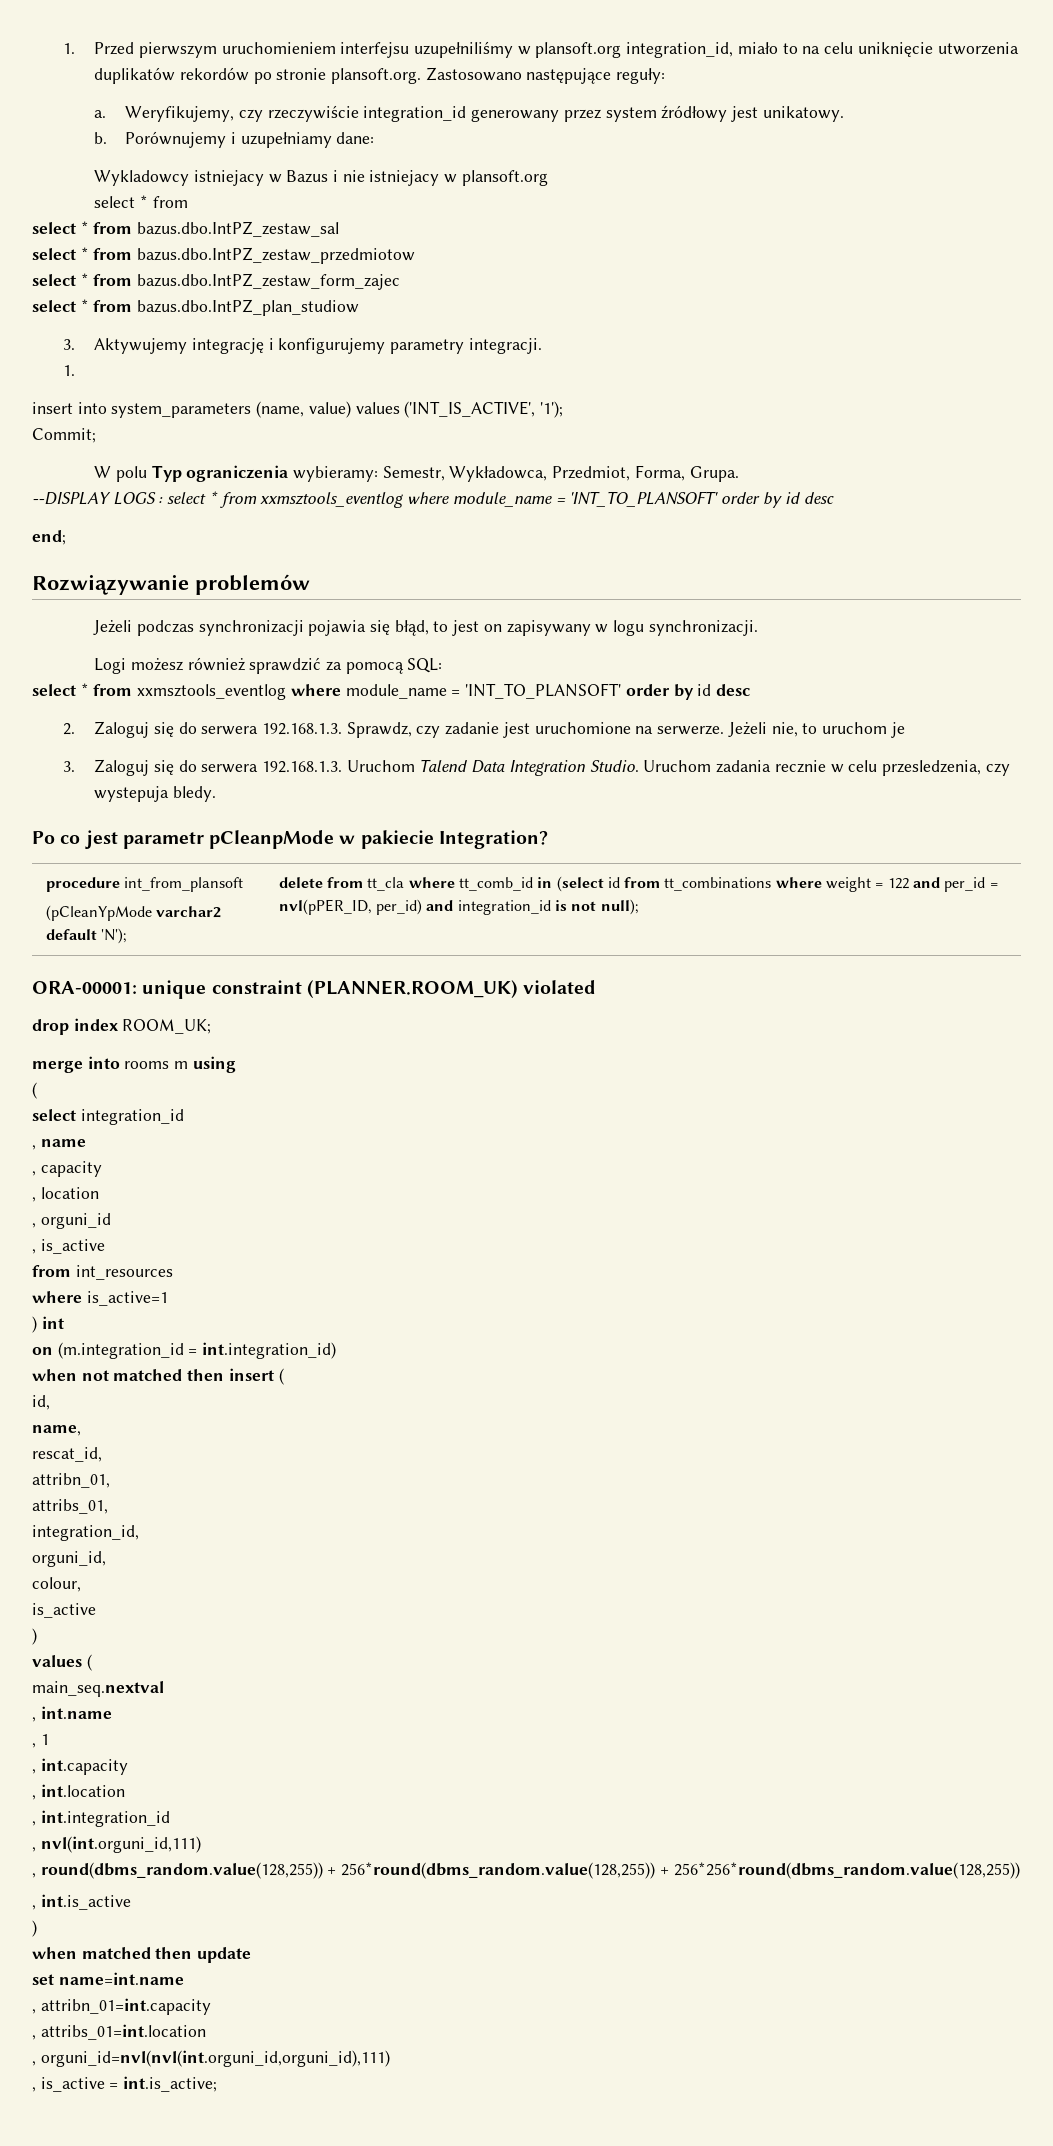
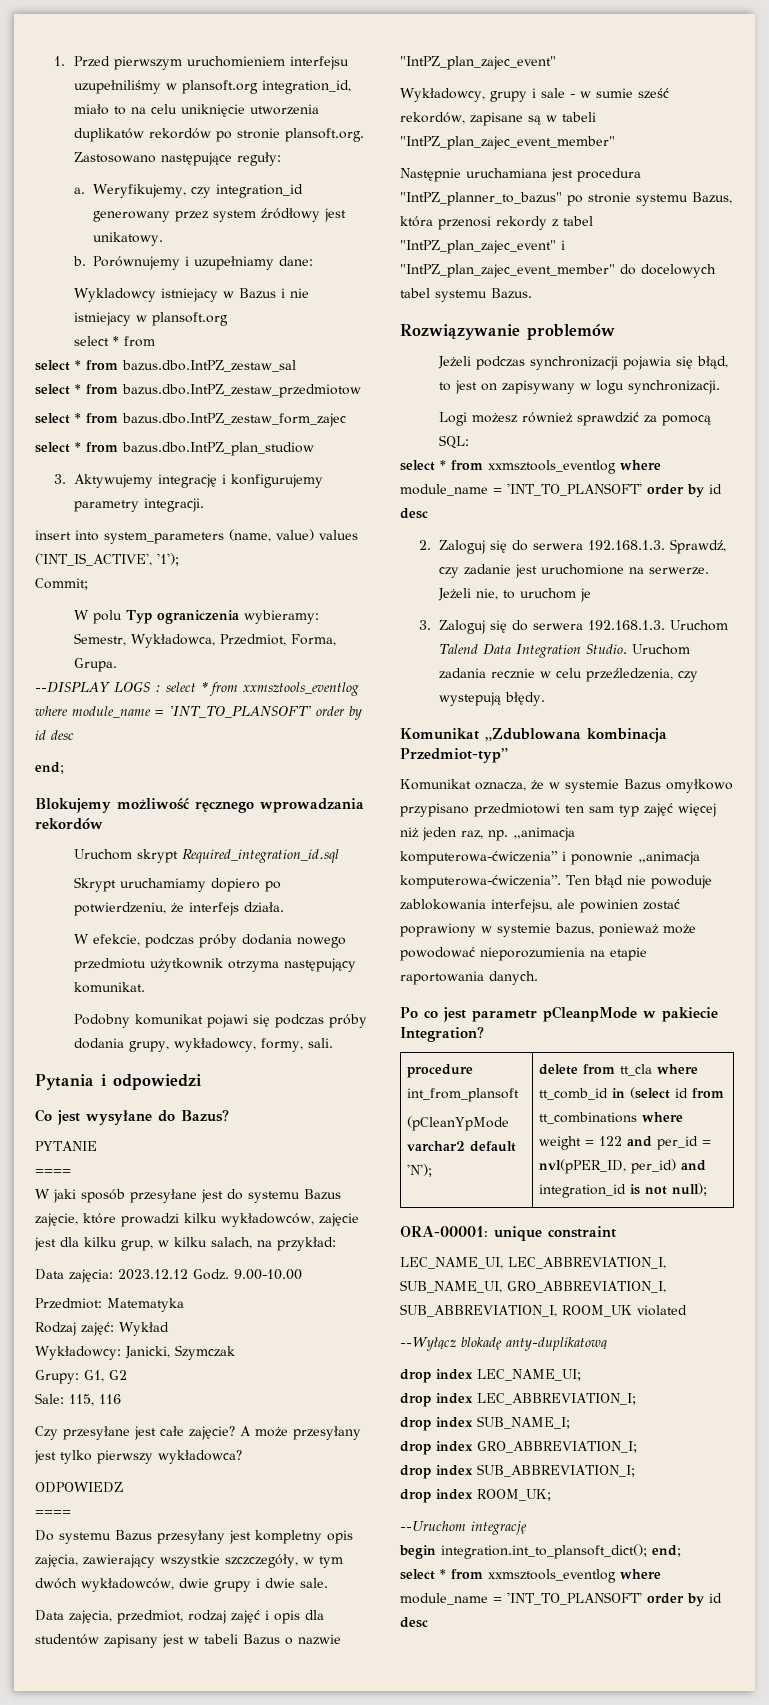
[267,105,359,122] rzeczywiście -> (212, 192) none
[63,365,76,376] // 1. -> (204, 505) none
(66, 537) none -> [35,798,364,813] [35,818,103,830] [73,849,339,863] [73,877,281,892] [73,902,284,916] [73,934,346,948] [73,958,356,972] [73,982,145,993] [73,1014,367,1028] [73,1038,333,1052] [35,1074,202,1090] [35,1109,229,1125] [35,1141,97,1151] [35,1169,71,1175] [35,1189,341,1203] [35,1213,359,1227] [34,1237,336,1251] [35,1269,302,1283] [35,1298,184,1312] [35,1322,169,1336] [35,1345,235,1360] [35,1370,127,1384] [35,1393,121,1406] [35,1426,361,1440] [34,1450,242,1464] [35,1482,123,1493] [35,1510,71,1516] [35,1530,353,1544] [35,1554,343,1568] [35,1578,328,1592] [35,1610,324,1624] [35,1634,341,1648] [400,56,556,70] [400,88,669,102] [400,112,596,126] [400,136,615,150] [400,168,641,182] [400,192,732,206] [400,216,593,230] [400,240,565,254] [400,264,716,278] [400,288,532,302] // Blokujemy możliwość ręcznego wprowadzania rekordów // Uruchom skrypt Required_integration_id.sql // Skrypt uruchamiamy dopiero po potwierdzeniu, że interfejs działa. // W efekcie, podczas próby dodania nowego przedmiotu użytkownik otrzyma następujący komunikat. // Podobny komunikat pojawi się podczas próby dodania grupy, wykładowcy, formy, sali. // Pytania i odpowiedzi // Co jest wysyłane do Bazus? // PYTANIE // ==== // W jaki sposób przesyłane jest do systemu Bazus zajęcie, które prowadzi kilku wykładowców, zajęcie jest dla kilku grup, w kilku salach, na przykład: // Data zajęcia: 2023.12.12 Godz. 9.00-10.00 // Przedmiot: Matematyka // Rodzaj zajęć: Wykład // Wykładowcy: Janicki, Szymczak // Grupy: G1, G2 // Sale: 115, 116 // Czy przesyłane jest całe zajęcie? A może przesyłany jest tylko pierwszy wykładowca? // ODPOWIEDZ // ==== // Do systemu Bazus przesyłany jest kompletny opis zajęcia, zawierający wszystkie szczczegóły, w tym dwóch wykładowców, dwie grupy i dwie sale. // Data zajęcia, przedmiot, rodzaj zajęć i opis dla studentów zapisany jest w tabeli Bazus o nazwie "IntPZ_plan_zajec_event" // Wykładowcy, grupy i sale - w sumie sześć rekordów, zapisane są w tabeli "IntPZ_plan_zajec_event_member" // Następnie uruchamiana jest procedura "IntPZ_planner_to_bazus" po stronie systemu Bazus, która przenosi rekordy z tabel "IntPZ_plan_zajec_event" i "IntPZ_plan_zajec_event_member" do docelowych tabel systemu Bazus.
[346,722,412,738] Sprawdz, -> [669,539,726,554] Sprawdź,
[881,760,1010,776] [94,786,216,802] przesledzenia, czy wystepuja bledy. -> [585,668,698,682] [438,692,545,706] [400,728,667,743] [400,748,508,763] [400,779,733,793] [400,803,716,817] [400,827,575,841] [400,851,700,865] [400,875,712,889] [400,899,680,913] [400,923,696,937] [400,947,647,961] [400,971,538,985] przeźledzenia, czy wystepują błędy. // Komunikat „Zdublowana kombinacja Przedmiot-typ” // Komunikat oznacza, że w systemie Bazus omyłkowo przypisano przedmiotowi ten sam typ zajęć więcej niż jeden raz, np. „animacja komputerowa-ćwiczenia” i ponownie „animacja komputerowa-ćwiczenia”. Ten błąd nie powoduje zablokowania interfejsu, ale powinien zostać poprawiony w systemie bazus, ponieważ może powodować nieporozumienia na etapie raportowania danych.
[306,980,597,998] [32,1018,212,1035] [32,1056,236,1073] [32,1082,37,1099] [32,1109,184,1125] [32,1139,86,1150] [32,1161,102,1177] [32,1187,99,1202] [32,1213,111,1229] [32,1239,105,1254] [32,1265,173,1280] [32,1291,168,1306] [32,1316,64,1333] [32,1342,337,1359] [32,1368,284,1385] [32,1395,50,1410] [32,1425,81,1436] [32,1447,102,1462] [32,1473,110,1488] [32,1499,108,1514] [32,1525,139,1541] [32,1551,106,1567] [32,1577,81,1592] [32,1603,96,1618] [32,1628,37,1645] [32,1654,92,1671] [32,1681,164,1697] [32,1706,112,1722] [32,1734,49,1748] [32,1758,128,1775] [32,1784,125,1800] [32,1810,170,1827] [32,1836,201,1853] [32,1862,1020,1879] [32,1894,131,1910] [32,1920,37,1937] [32,1947,252,1963] [32,1972,184,1985] [32,1998,211,2015] [32,2024,206,2040] [32,2050,390,2067] [32,2076,218,2092] (PLANNER.ROOM_UK) violated // drop index ROOM_UK; // merge into rooms m using // ( // select integration_id // , name // , capacity // , location // , orguni_id // , is_active // from int_resources // where is_active=1 // ) int // on (m.integration_id = int.integration_id) // when not matched then insert ( // id, // name, // rescat_id, // attribn_01, // attribs_01, // integration_id, // orguni_id, // colour, // is_active // ) // values ( // main_seq.nextval // , int.name // , 1 // , int.capacity // , int.location // , int.integration_id // , nvl(int.orguni_id,111) // , round(dbms_random.value(128,255)) + 256*round(dbms_random.value(128,255)) + 256*256*round(dbms_random.value(128,255)) // , int.is_active // ) // when matched then update // set name=int.name // , attribn_01=int.capacity // , attribs_01=int.location // , orguni_id=nvl(nvl(int.orguni_id,orguni_id),111) // , is_active = int.is_active; -> [400,1257,666,1269] [400,1280,666,1293] [400,1304,687,1317] [400,1337,607,1351] [400,1369,581,1383] [400,1393,636,1407] [400,1416,570,1431] [400,1441,637,1455] [400,1464,635,1479] [400,1489,551,1503] [400,1521,527,1535] [399,1544,681,1559] [400,1569,661,1583] [400,1592,722,1607] [400,1617,428,1628] // LEC_NAME_UI, LEC_ABBREVIATION_I, SUB_NAME_UI, GRO_ABBREVIATION_I, SUB_ABBREVIATION_I, ROOM_UK violated // --Wyłącz blokadę anty-duplikatową // drop index LEC_NAME_UI; // drop index LEC_ABBREVIATION_I; // drop index SUB_NAME_I; // drop index GRO_ABBREVIATION_I; // drop index SUB_ABBREVIATION_I; // drop index ROOM_UK; // --Uruchom integrację // begin integration.int_to_plansoft_dict(); end; // select * from xxmsztools_eventlog where module_name = 'INT_TO_PLANSOFT' order by id desc

